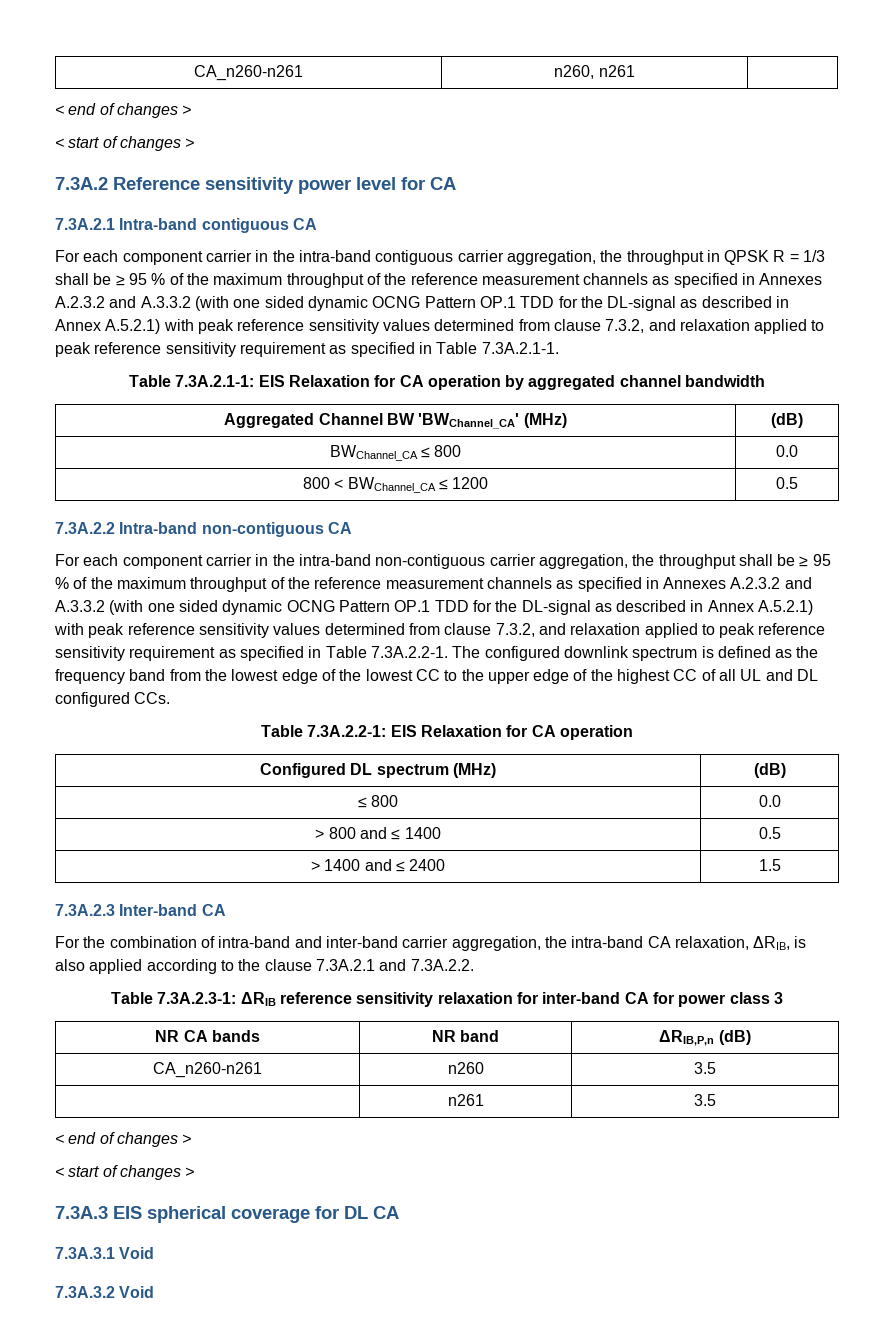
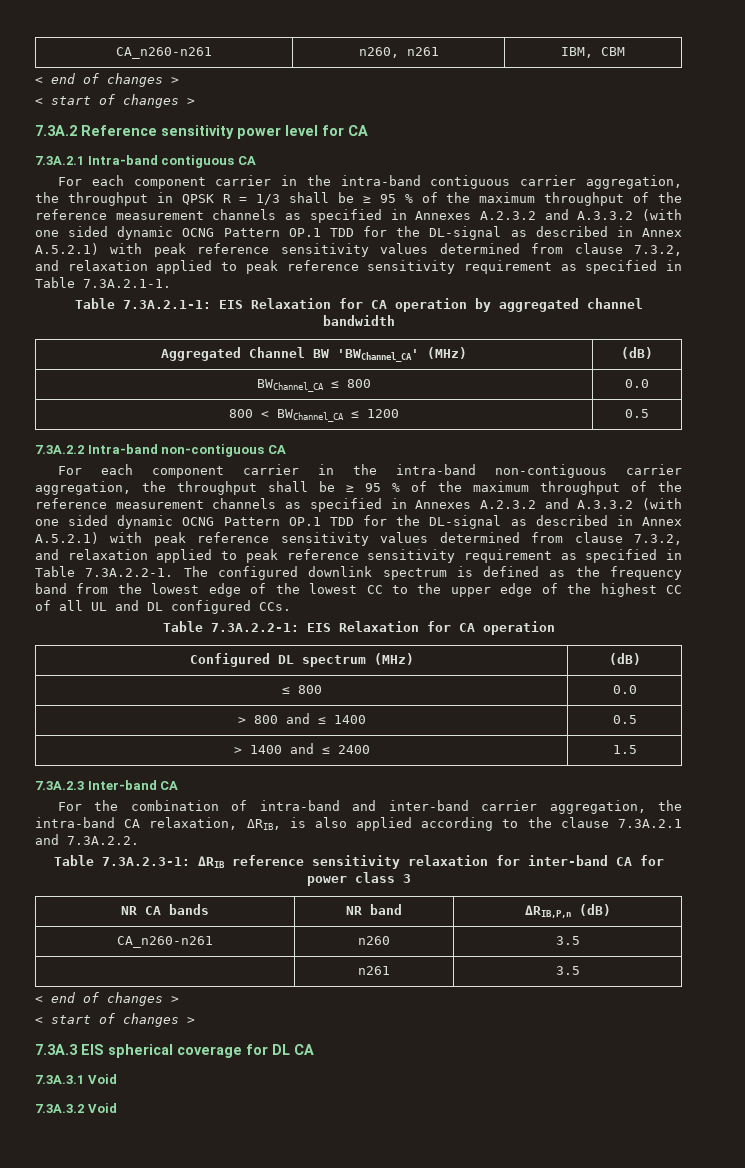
(635, 71) none -> [561,47,626,58] IBM, CBM

